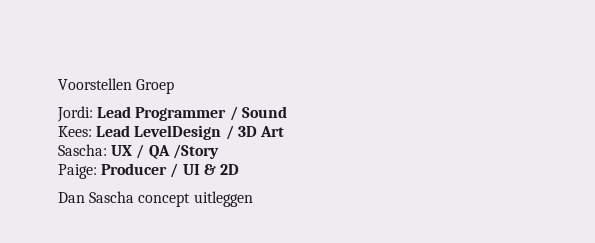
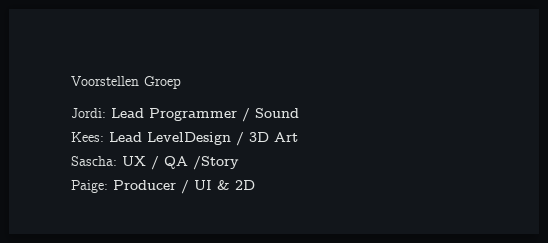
[58,191,253,207] // Dan Sascha concept uitleggen -> (255, 185) none

